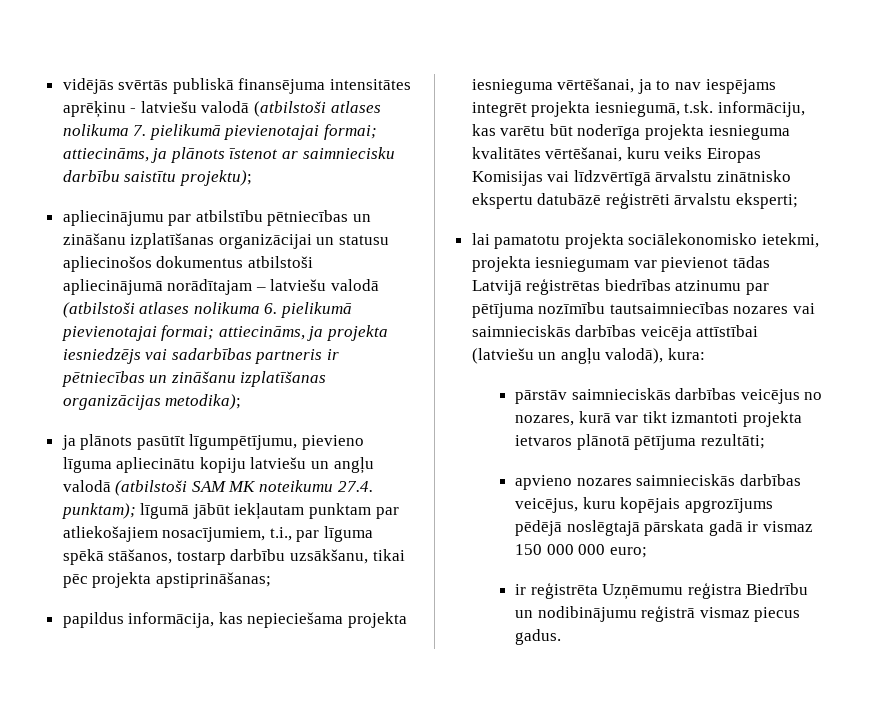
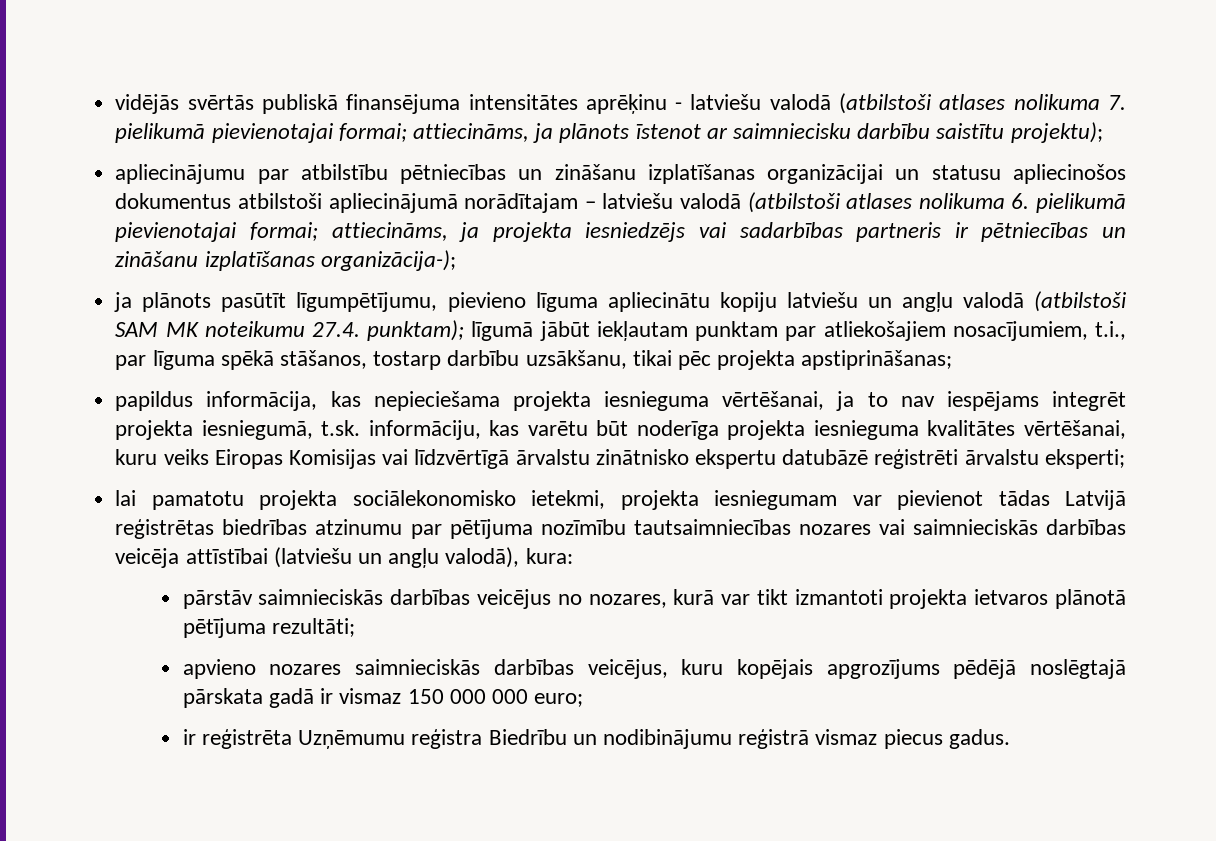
[62,394,242,410] organizācijas metodika); -> [320,250,456,271] organizācija-);

